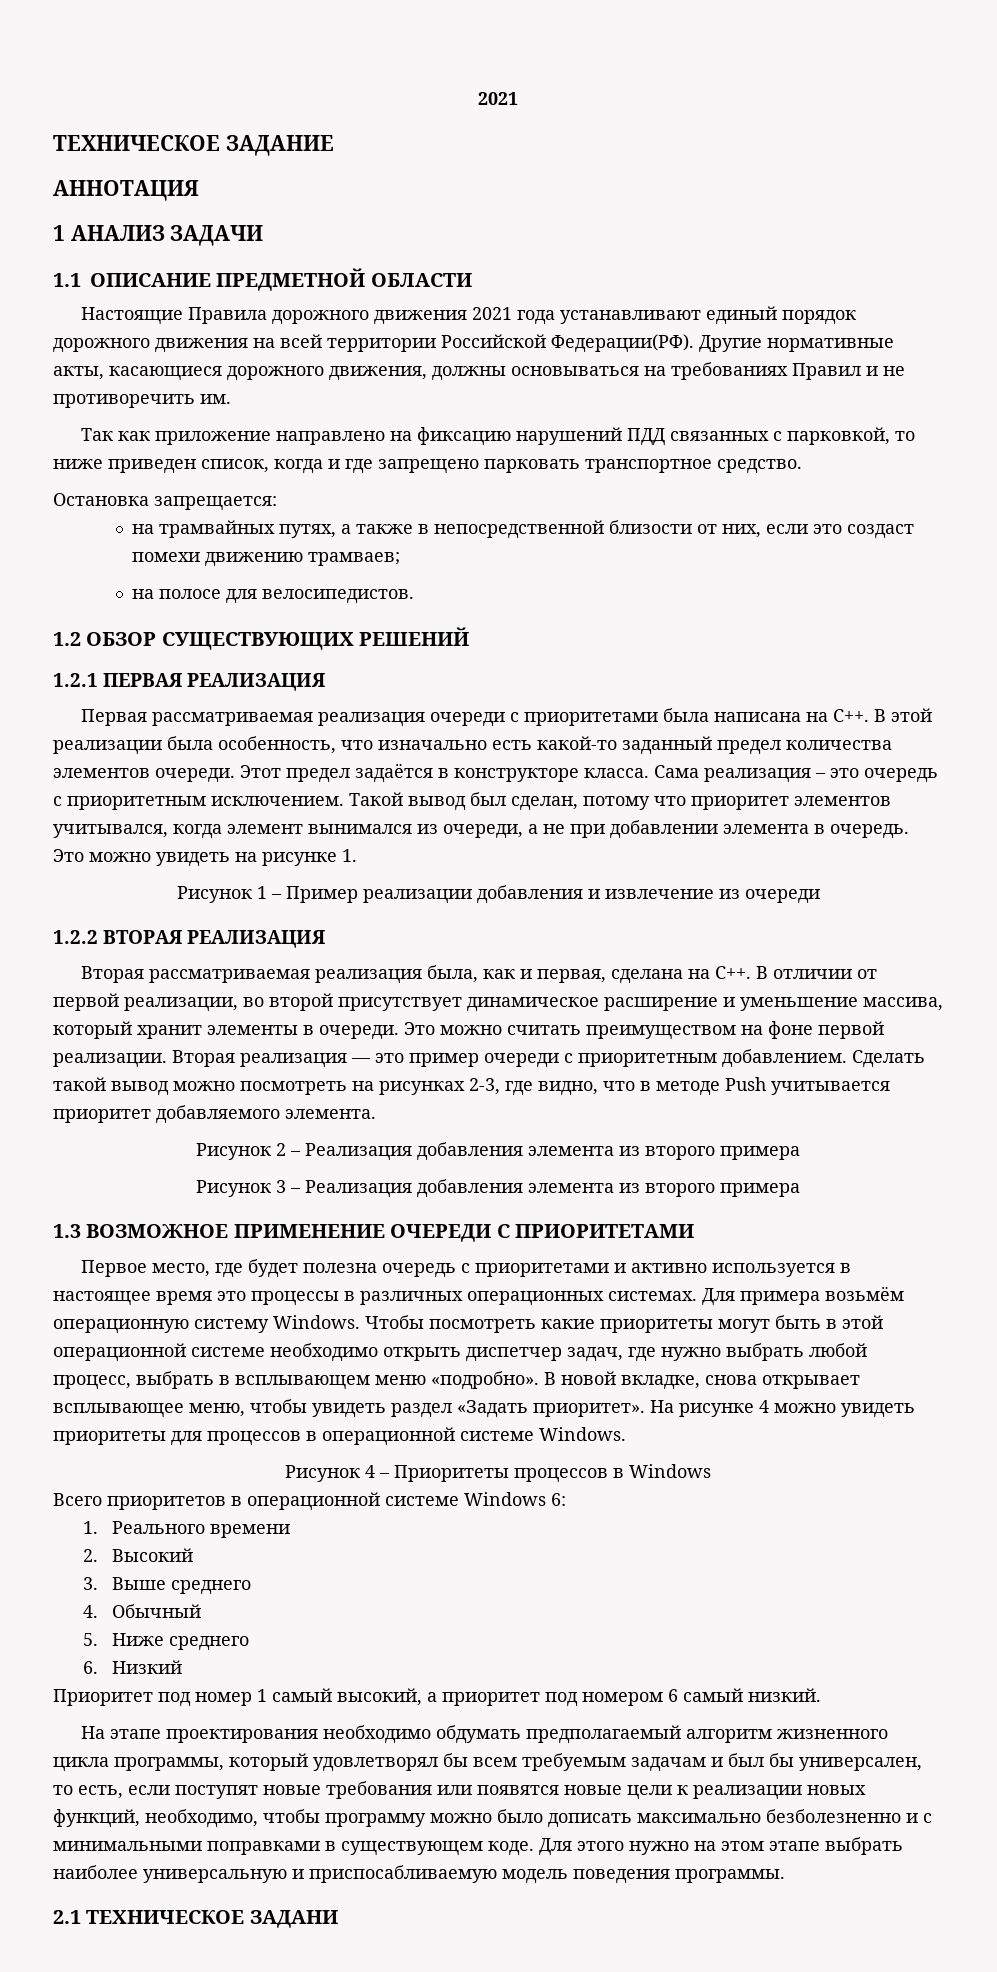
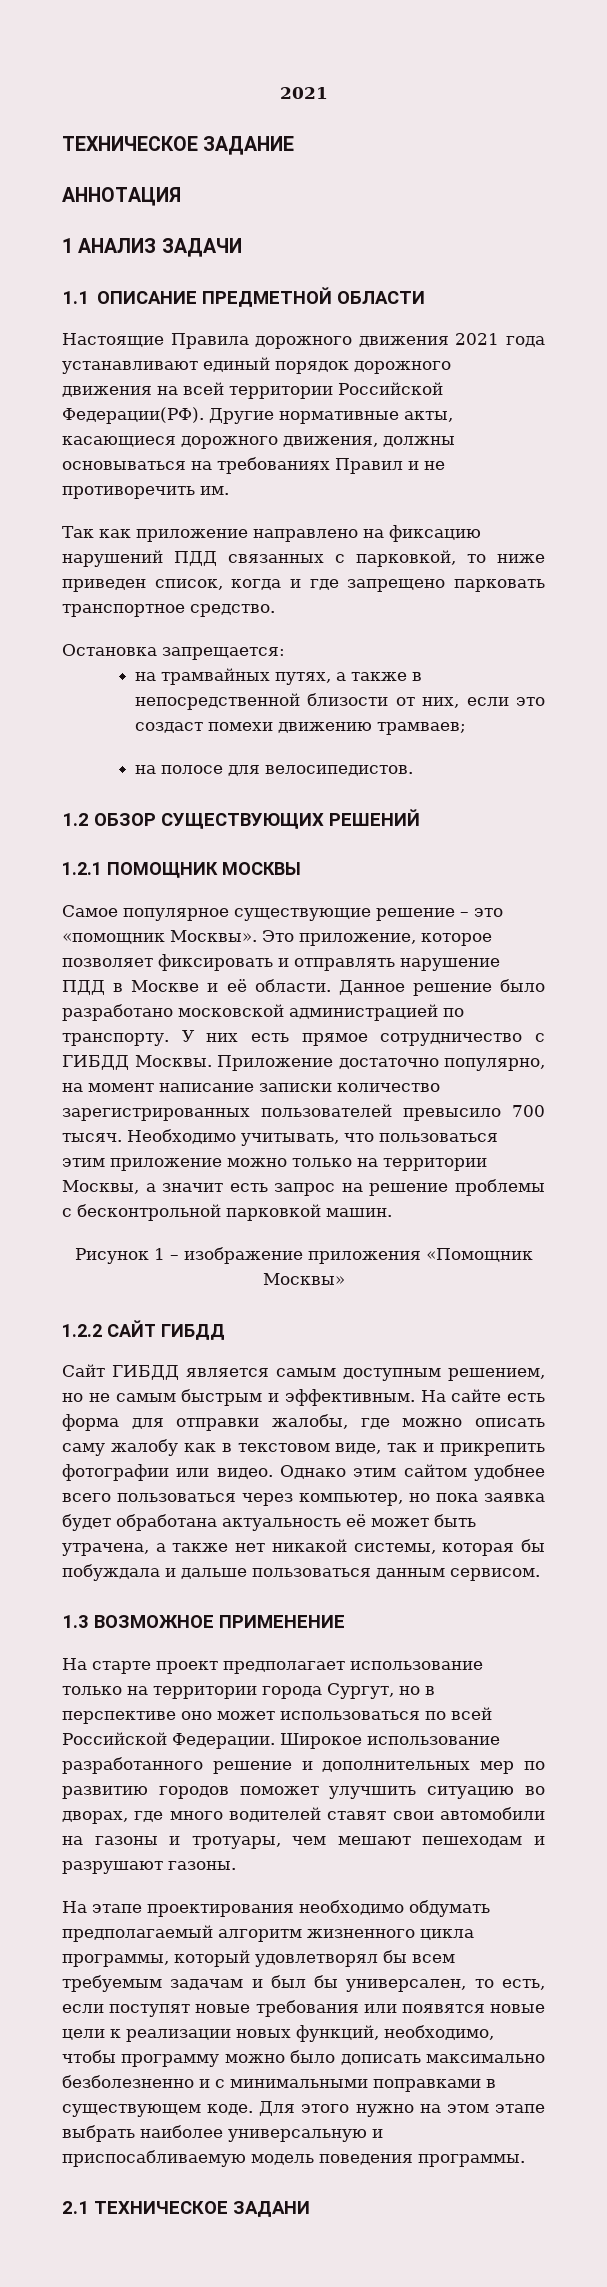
[103,673,326,691] [80,708,932,727] [53,736,892,755] [53,763,938,783] [53,792,891,811] [53,820,909,839] [53,849,357,867] [176,885,820,904] [53,930,326,948] [80,965,877,984] [53,993,943,1012] [53,1021,884,1040] [53,1049,925,1068] [53,1077,890,1096] [53,1105,376,1124] [196,1142,800,1161] [196,1179,800,1198] [53,1224,694,1242] [80,1259,851,1278] [53,1286,904,1306] [53,1315,883,1334] [53,1343,867,1362] [53,1371,860,1390] [53,1399,915,1418] [53,1427,626,1446] [285,1464,711,1483] [53,1492,566,1511] [82,1521,291,1538] [82,1548,194,1562] [82,1577,252,1595] [82,1604,202,1618] [82,1633,250,1651] [82,1660,183,1674] [53,1688,821,1707] ПЕРВАЯ РЕАЛИЗАЦИЯ // Первая рассматриваемая реализация очереди с приоритетами была написана на С++. В этой реализации была особенность, что изначально есть какой-то заданный предел количества элементов очереди. Этот предел задаётся в конструкторе класса. Сама реализация – это очередь с приоритетным исключением. Такой вывод был сделан, потому что приоритет элементов учитывался, когда элемент вынимался из очереди, а не при добавлении элемента в очередь. Это можно увидеть на рисунке 1. // Рисунок 1 – Пример реализации добавления и извлечение из очереди // 1.2.2 ВТОРАЯ РЕАЛИЗАЦИЯ // Вторая рассматриваемая реализация была, как и первая, сделана на С++. В отличии от первой реализации, во второй присутствует динамическое расширение и уменьшение массива, который хранит элементы в очереди. Это можно считать преимуществом на фоне первой реализации. Вторая реализация — это пример очереди с приоритетным добавлением. Сделать такой вывод можно посмотреть на рисунках 2-3, где видно, что в методе Push учитывается приоритет добавляемого элемента. // Рисунок 2 – Реализация добавления элемента из второго примера // Рисунок 3 – Реализация добавления элемента из второго примера // 1.3 ВОЗМОЖНОЕ ПРИМЕНЕНИЕ ОЧЕРЕДИ С ПРИОРИТЕТАМИ // Первое место, где будет полезна очередь с приоритетами и активно используется в настоящее время это процессы в различных операционных системах. Для примера возьмём операционную систему Windows. Чтобы посмотреть какие приоритеты могут быть в этой операционной системе необходимо открыть диспетчер задач, где нужно выбрать любой процесс, выбрать в всплывающем меню «подробно». В новой вкладке, снова открывает всплывающее меню, чтобы увидеть раздел «Задать приоритет». На рисунке 4 можно увидеть приоритеты для процессов в операционной системе Windows. // Рисунок 4 – Приоритеты процессов в Windows // Всего приоритетов в операционной системе Windows 6: // 1. Реального времени // 2. Высокий // 3. Выше среднего // 4. Обычный // 5. Ниже среднего // 6. Низкий // Приоритет под номер 1 самый высокий, а приоритет под номером 6 самый низкий. -> [106,862,301,878] [62,905,503,921] [62,930,492,946] [62,954,500,971] [62,979,545,996] [62,1004,464,1021] [62,1030,545,1046] [62,1055,545,1071] [62,1083,440,1092] [62,1104,545,1121] [62,1129,498,1146] [62,1158,487,1171] [62,1179,545,1196] [62,1204,392,1221] [74,1247,533,1264] [262,1273,345,1285] [62,1320,225,1340] [62,1364,545,1381] [62,1389,545,1406] [62,1414,545,1431] [62,1439,545,1456] [62,1464,545,1481] [62,1493,545,1506] [62,1514,476,1531] [62,1539,545,1556] [62,1564,540,1581] [62,1615,345,1628] [62,1658,483,1674] [62,1683,435,1699] [62,1707,492,1724] [62,1732,500,1749] [62,1757,545,1774] [62,1786,545,1799] [62,1807,545,1824] [62,1836,545,1849] [62,1861,236,1874] ПОМОЩНИК МОСКВЫ // Самое популярное существующие решение – это «помощник Москвы». Это приложение, которое позволяет фиксировать и отправлять нарушение ПДД в Москве и её области. Данное решение было разработано московской администрацией по транспорту. У них есть прямое сотрудничество с ГИБДД Москвы. Приложение достаточно популярно, на момент написание записки количество зарегистрированных пользователей превысило 700 тысяч. Необходимо учитывать, что пользоваться этим приложение можно только на территории Москвы, а значит есть запрос на решение проблемы с бесконтрольной парковкой машин. // Рисунок 1 – изображение приложения «Помощник Москвы» // 1.2.2 САЙТ ГИБДД // Сайт ГИБДД является самым доступным решением, но не самым быстрым и эффективным. На сайте есть форма для отправки жалобы, где можно описать саму жалобу как в текстовом виде, так и прикрепить фотографии или видео. Однако этим сайтом удобнее всего пользоваться через компьютер, но пока заявка будет обработана актуальность её может быть утрачена, а также нет никакой системы, которая бы побуждала и дальше пользоваться данным сервисом. // 1.3 ВОЗМОЖНОЕ ПРИМЕНЕНИЕ // На старте проект предполагает использование только на территории города Сургут, но в перспективе оно может использоваться по всей Российской Федерации. Широкое использование разработанного решение и дополнительных мер по развитию городов поможет улучшить ситуацию во дворах, где много водителей ставят свои автомобили на газоны и тротуары, чем мешают пешеходам и разрушают газоны.

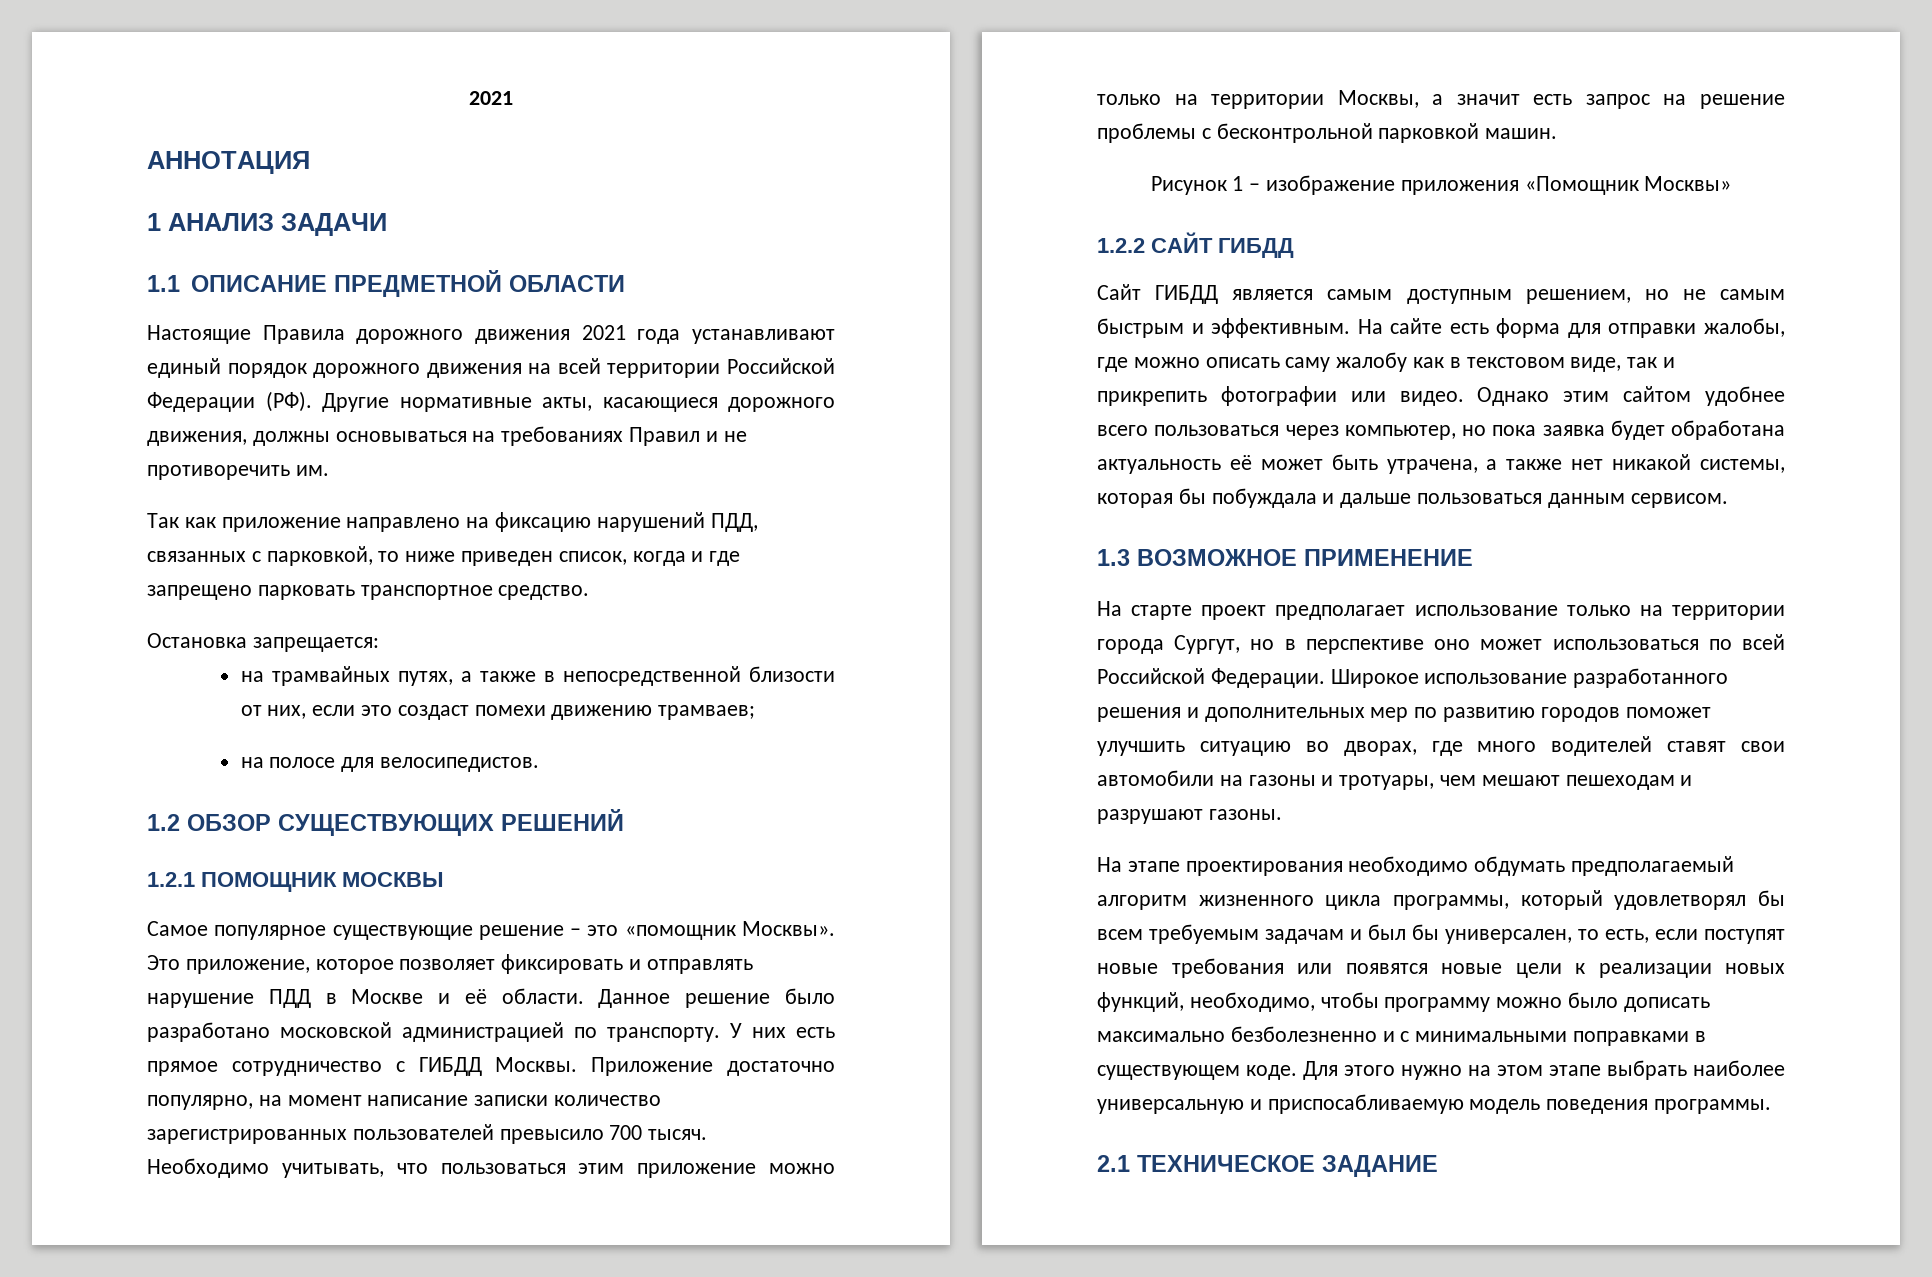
[279,87,328,99] [62,136,295,155] 2021 // ТЕХНИЧЕСКОЕ ЗАДАНИЕ -> [469,91,513,105] 2021
[62,407,204,424] Федерации(РФ). -> [147,391,312,412] Федерации (РФ).
[174,551,217,566] ПДД -> [710,513,758,532] ПДД,
[212,1761,292,1774] решение -> [1097,707,1181,722] решения
[233,2201,310,2217] ЗАДАНИ -> [1322,1155,1438,1177] ЗАДАНИЕ

